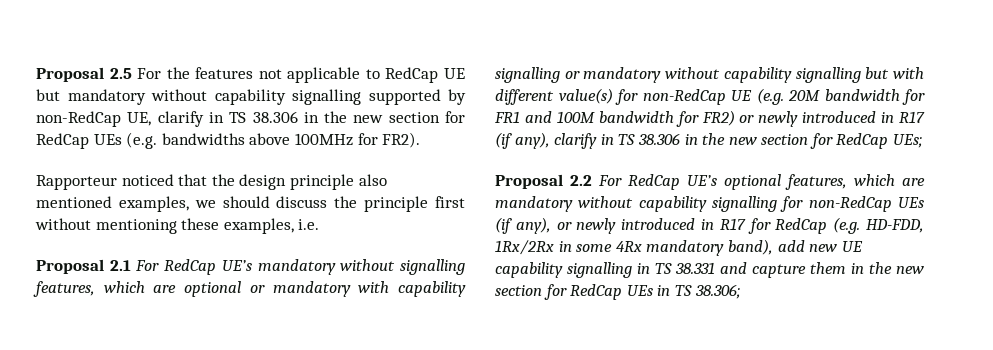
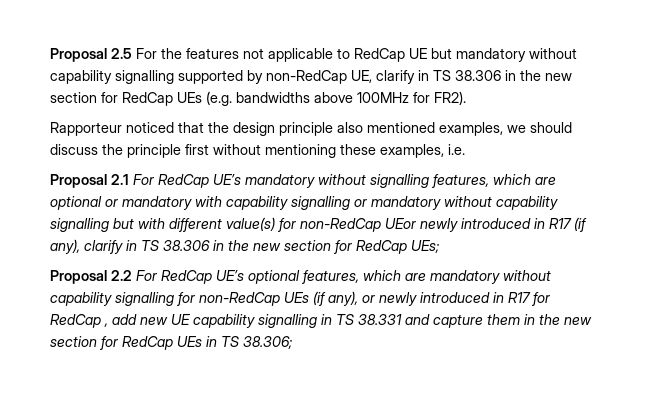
[731,88,925,105] [494,110,755,127] UE (e.g. 20M bandwidth for FR1 and 100M bandwidth for FR2) or -> [385,218,416,229] UEor
[833,217,924,234] [495,239,773,256] (e.g. HD-FDD, 1Rx/2Rx in some 4Rx mandatory band), -> [104,323,108,327] ,

